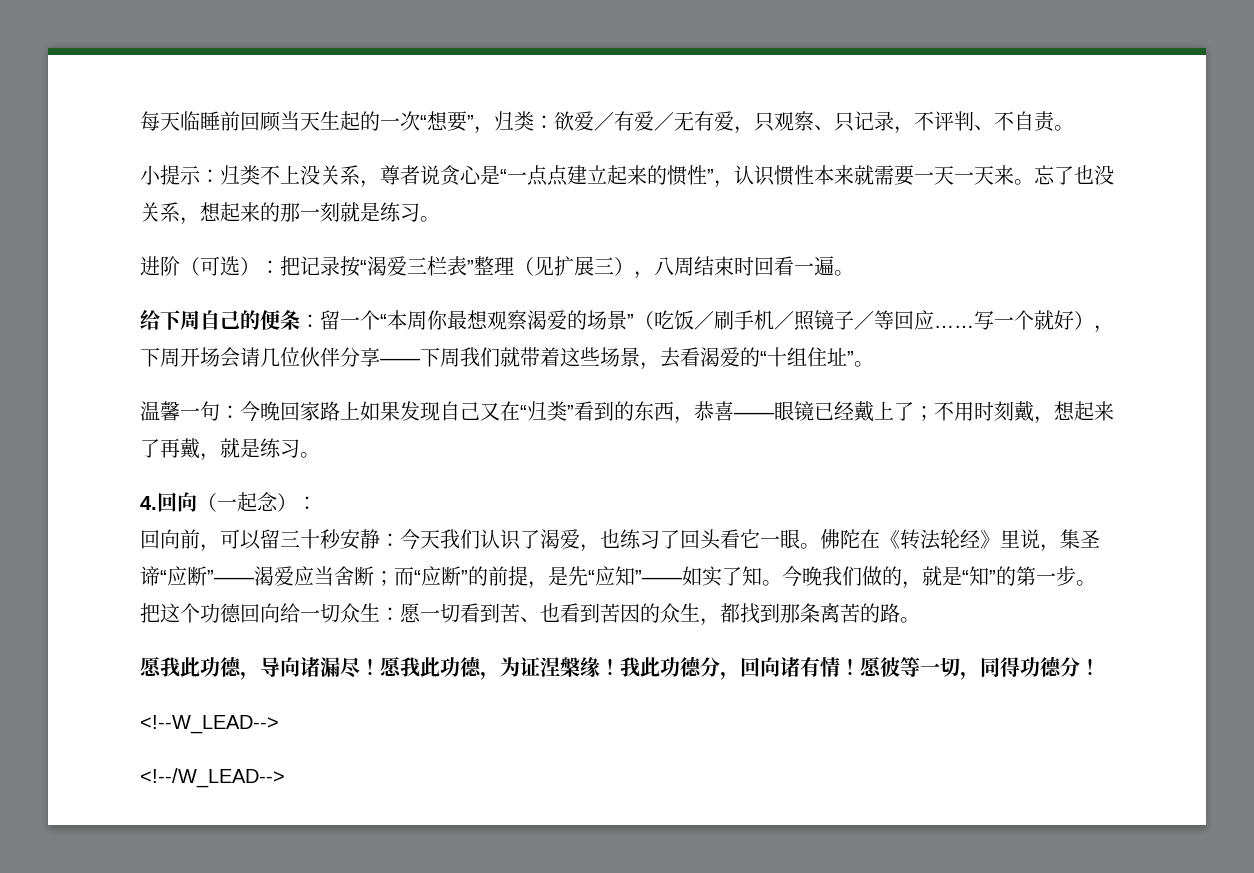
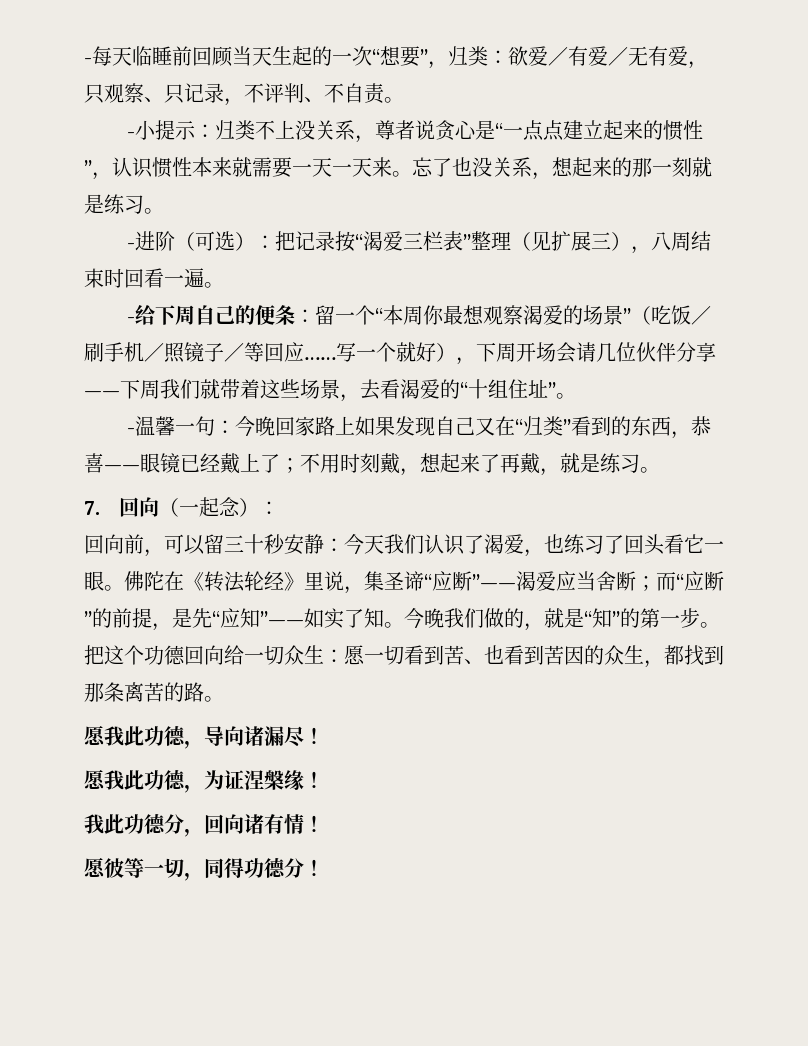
(140, 121) none -> [84,58,92,64] -
(1074, 128) none -> [127,132,136,138] -
(440, 219) none -> [127,243,136,249] -
(854, 273) none -> [127,317,136,323] -
(874, 364) none -> [127,428,136,434] -
[140,496,157,510] 4. -> [84,501,100,515] 7.
(380, 667) none -> (324, 736) //
(620, 667) none -> (324, 780) //
(860, 667) none -> (324, 824) //
[140,715,279,734] [140,768,285,788] // <!--W_LEAD--> // <!--/W_LEAD--> -> (324, 868) none

